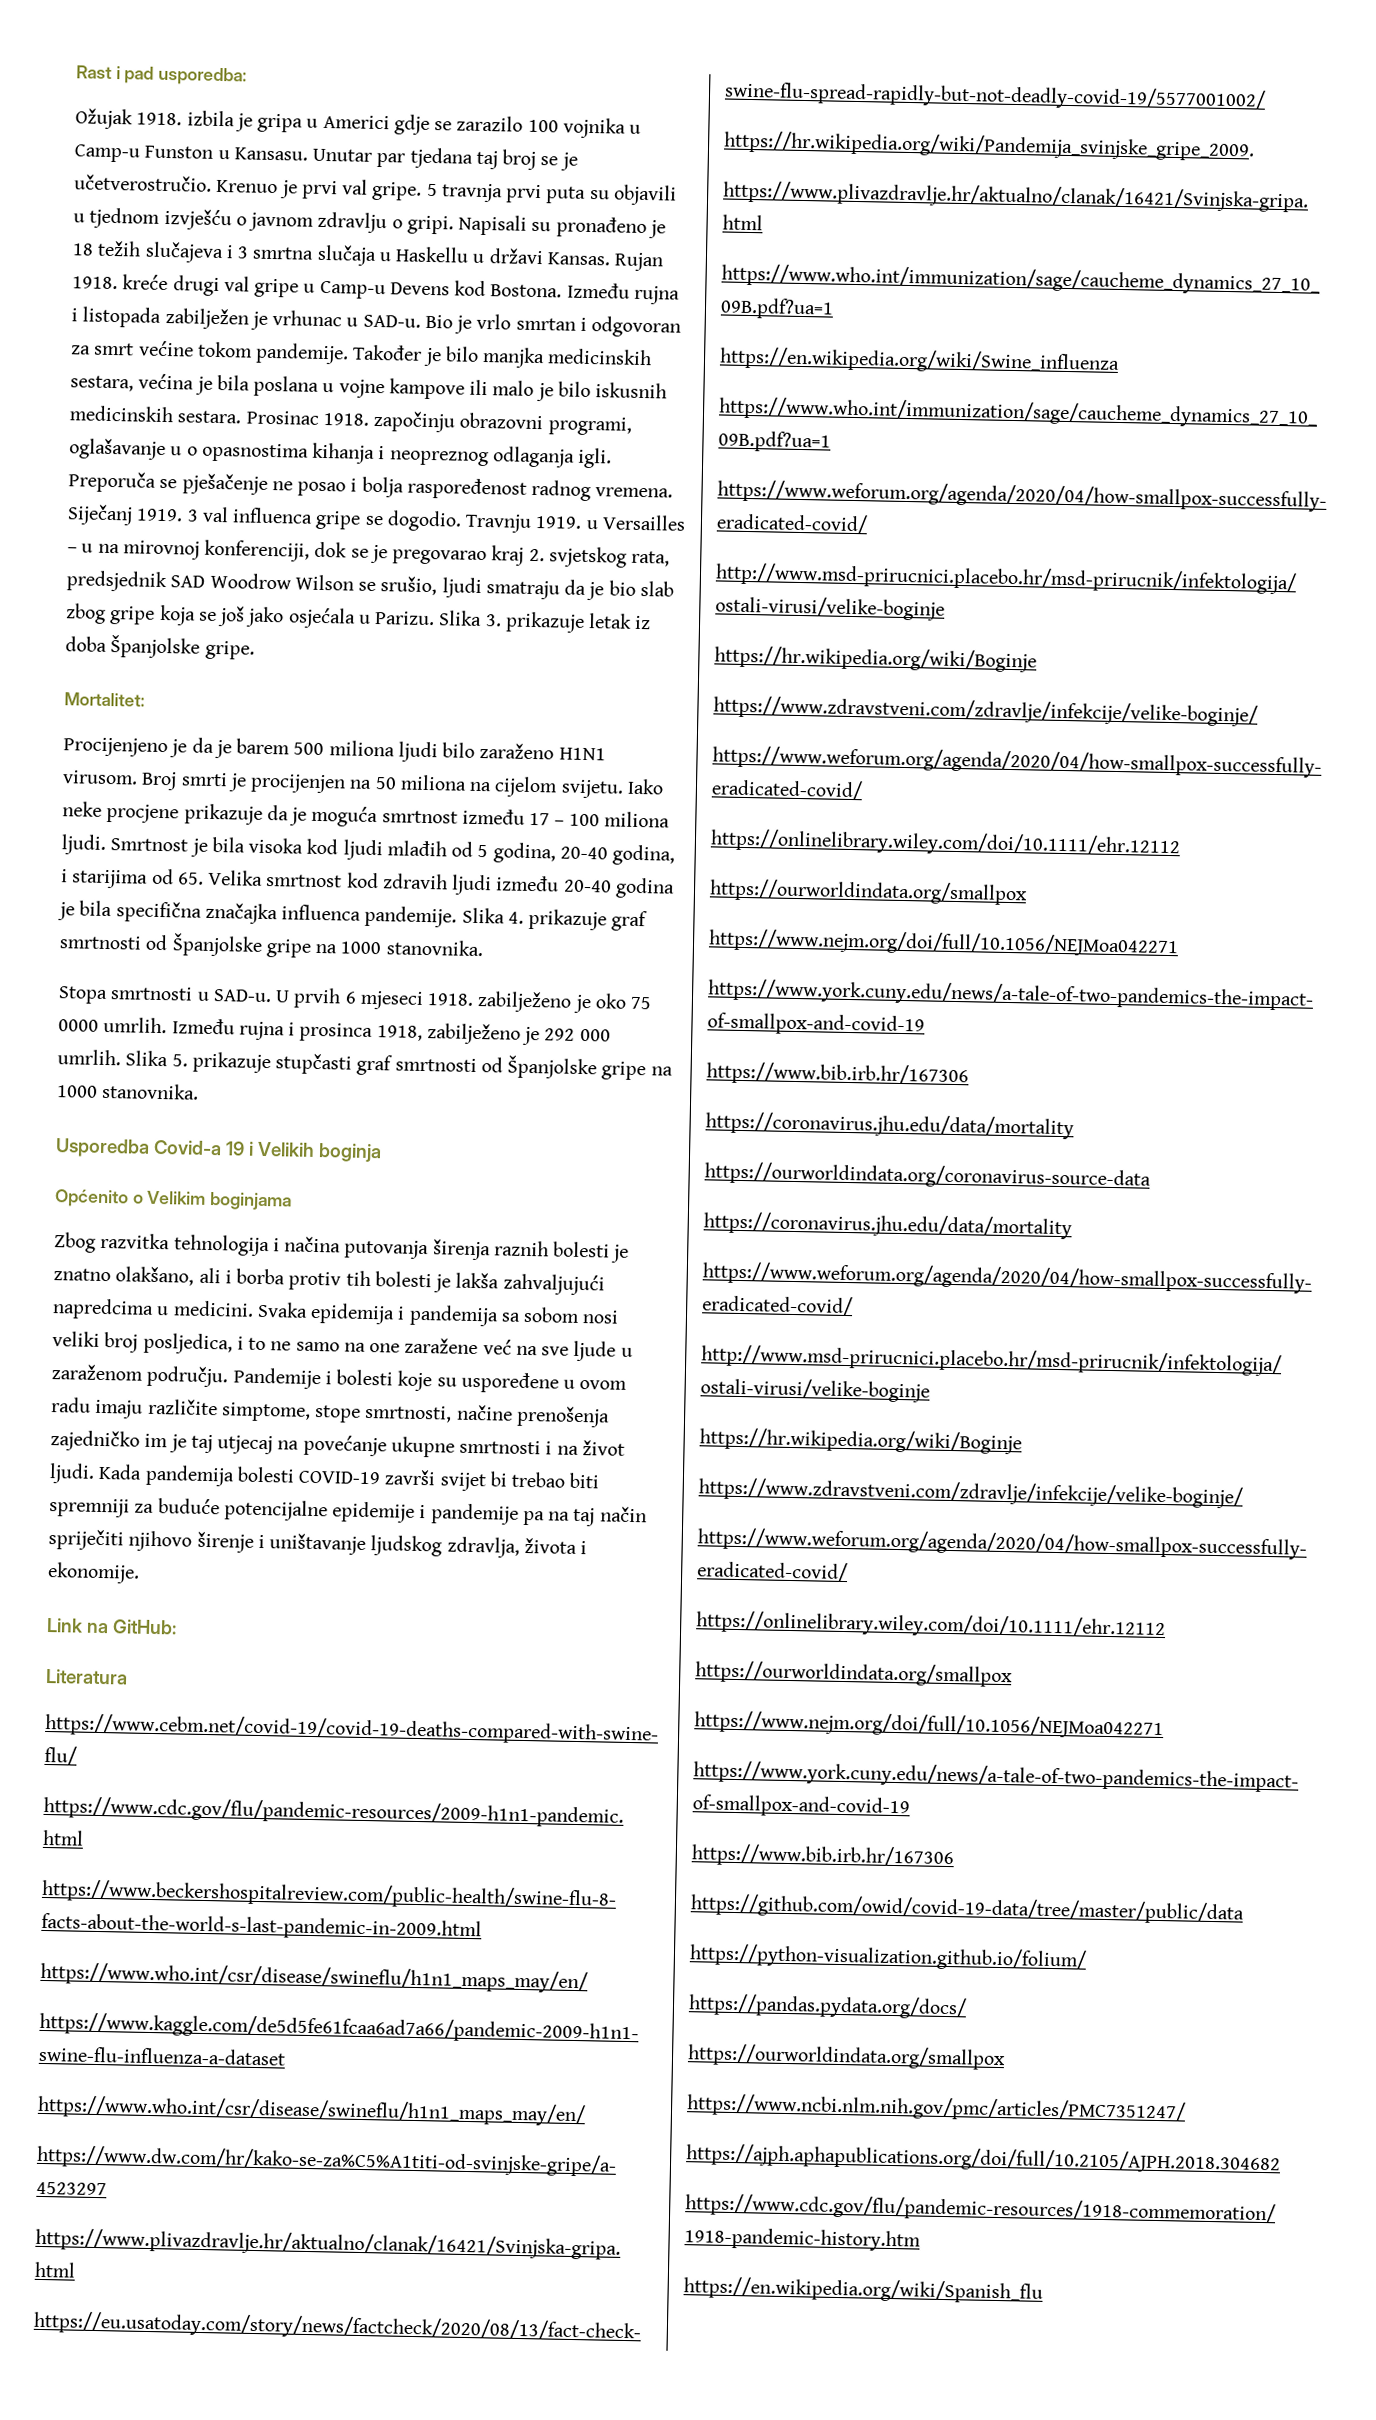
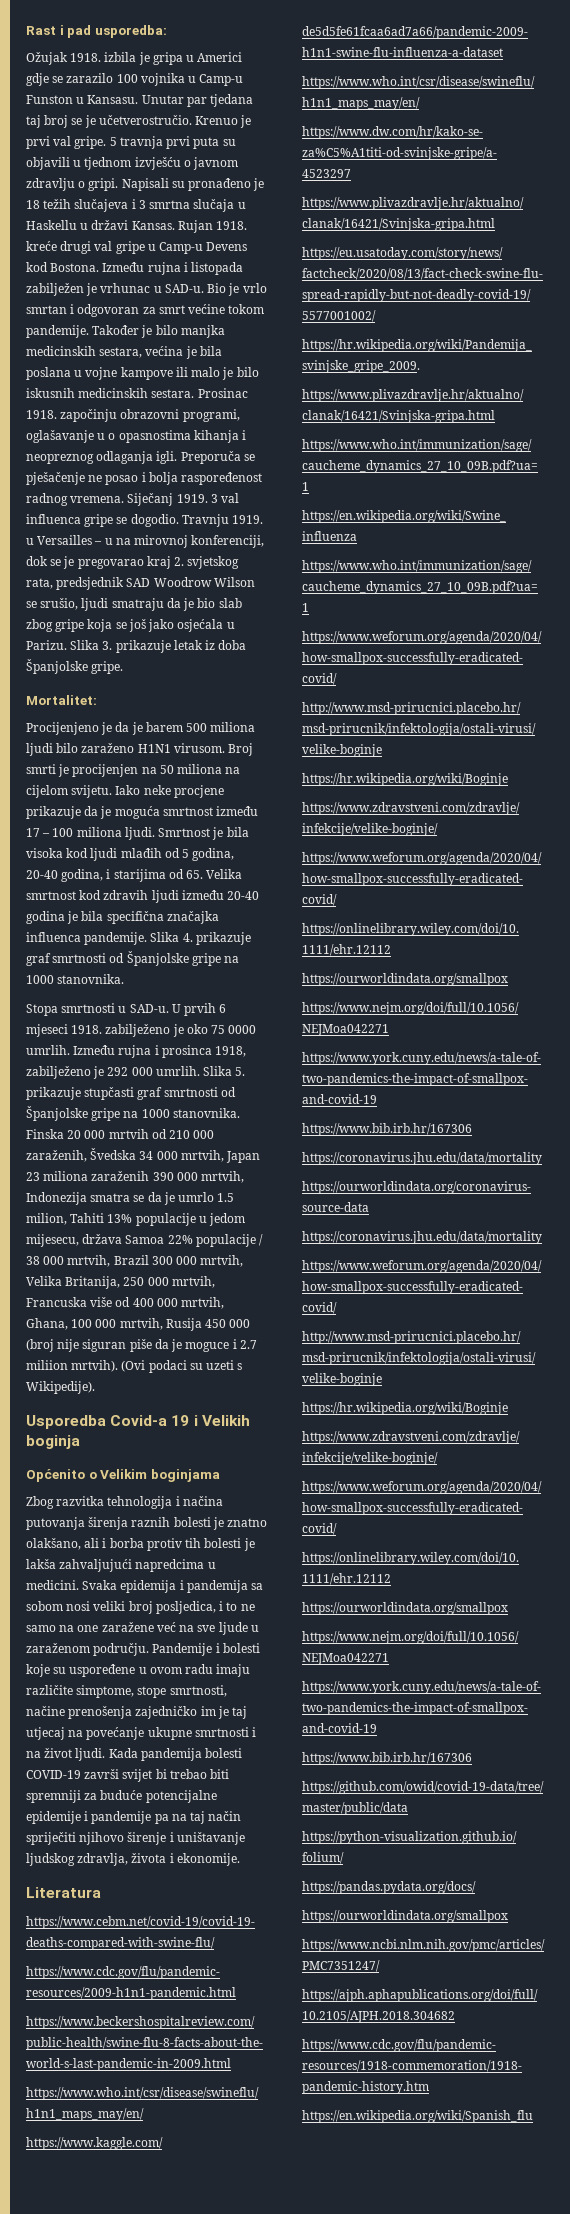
(200, 1091) none -> [26,1129,215,1139] [26,1148,261,1163] [26,1171,245,1183] [26,1192,235,1205] [26,1213,246,1226] [26,1234,264,1247] [26,1255,244,1267] [26,1276,215,1289] [26,1297,225,1309] [26,1318,251,1331] [26,1339,257,1352] [26,1360,243,1373] [26,1381,95,1394] Finska 20 000 mrtvih od 210 000 zaraženih, Švedska 34 000 mrtvih, Japan 23 miliona zaraženih 390 000 mrtvih, Indonezija smatra se da je umrlo 1.5 milion, Tahiti 13% populacije u jedom mijesecu, država Samoa 22% populacije / 38 000 mrtvih, Brazil 300 000 mrtvih, Velika Britanija, 250 000 mrtvih, Francuska više od 400 000 mrtvih, Ghana, 100 000 mrtvih, Rusija 450 000 (broj nije siguran piše da je moguce i 2.7 miliion mrtvih). (Ovi podaci su uzeti s Wikipedije).
[46,1617,177,1635] // Link na GitHub: -> (240, 1859) none

